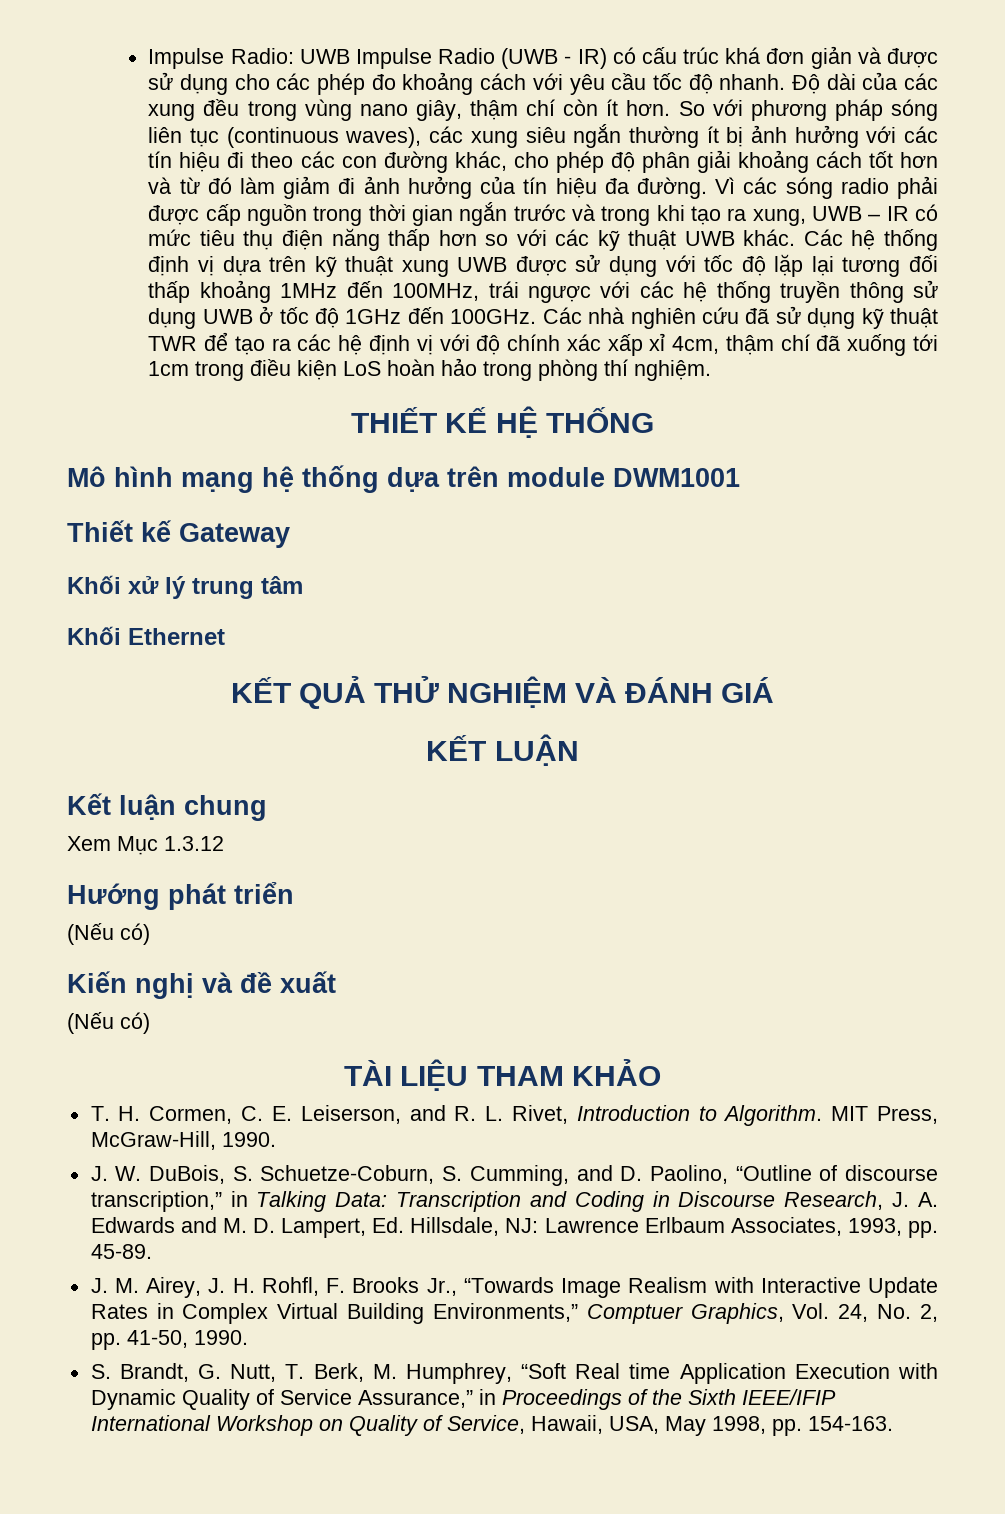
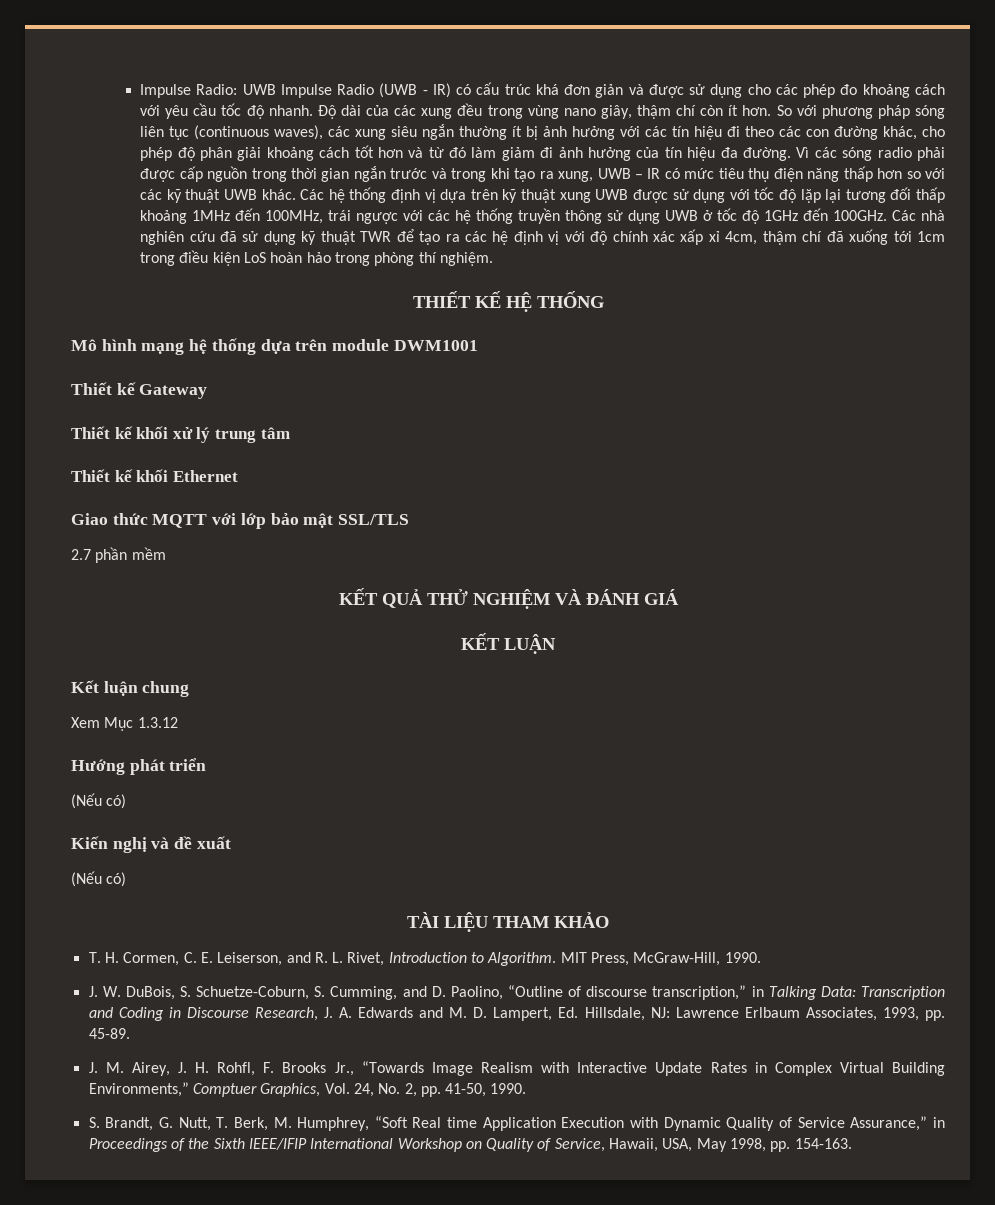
[67,575,121,594] Khối -> [71,426,169,439] Thiết kế khối
[67,626,225,645] Khối Ethernet -> [71,469,238,482] [71,513,410,529] [71,547,166,563] Thiết kế khối Ethernet // Giao thức MQTT với lớp bảo mật SSL/TLS // 2.7 phần mềm

